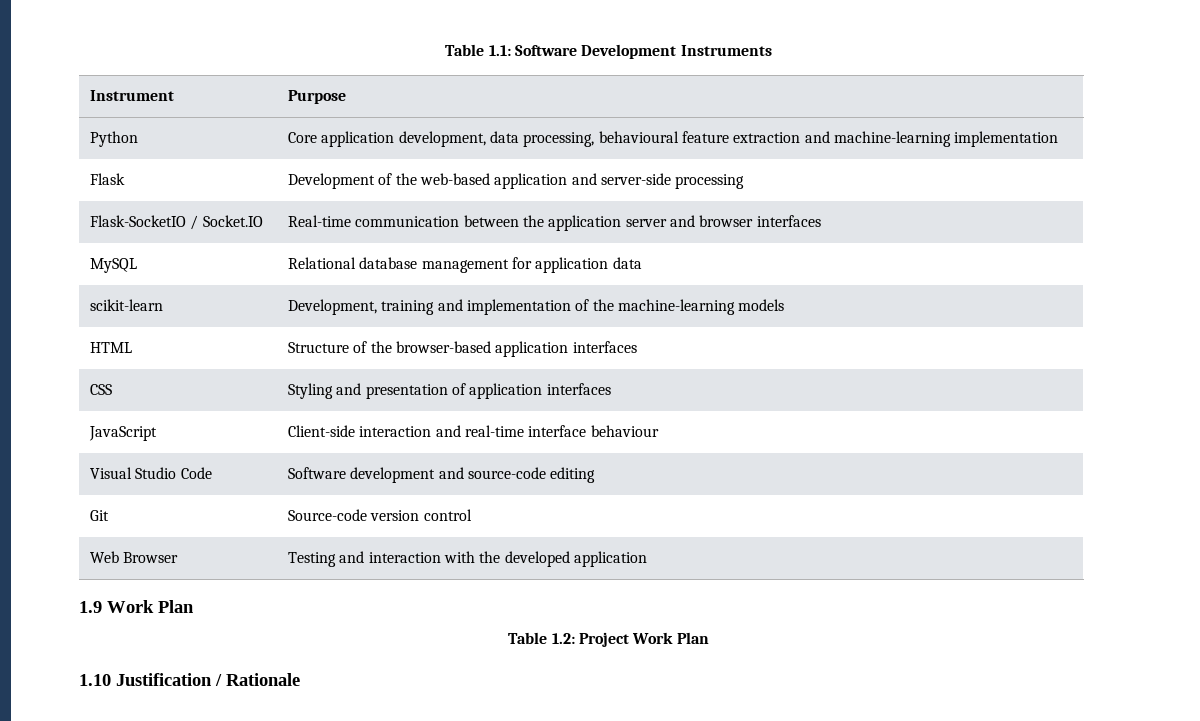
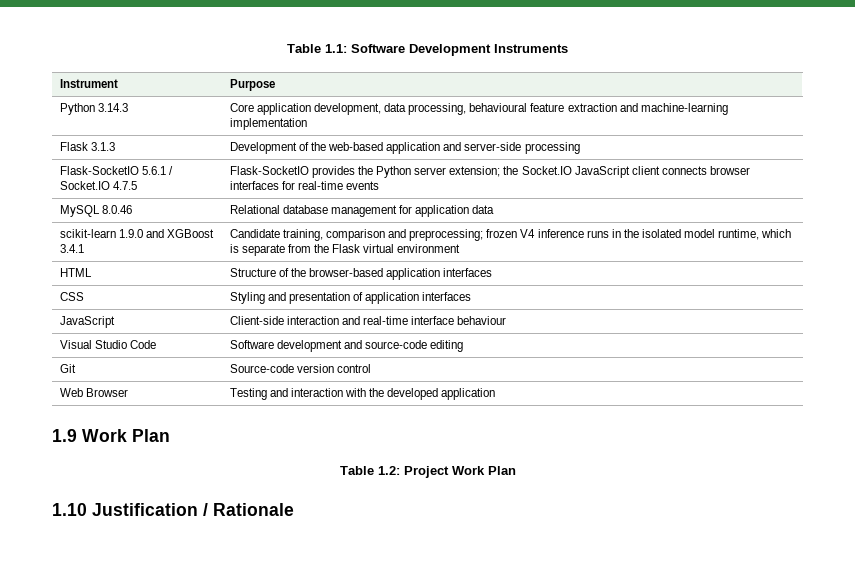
(139, 139) none -> [97,103,128,112] 3.14.3
(126, 179) none -> [90,142,115,151] 3.1.3
(187, 221) none -> [141,166,166,175] 5.6.1
[288,215,695,231] | Real-time communication between the application server and -> [112,181,137,190] [229,166,707,178] 4.7.5 | Flask-SocketIO provides the Python server extension; the Socket.IO JavaScript client connects
(821, 221) none -> [281,181,380,190] for real-time events
(138, 265) none -> [101,205,132,214] 8.0.46
[288,299,785,315] | Development, training and implementation of the machine-learning models -> [118,229,215,238] [59,244,84,253] [229,229,792,241] [229,244,461,256] 1.9.0 and XGBoost 3.4.1 | Candidate training, comparison and preprocessing; frozen V4 inference runs in the isolated model runtime, which is separate from the Flask virtual environment

